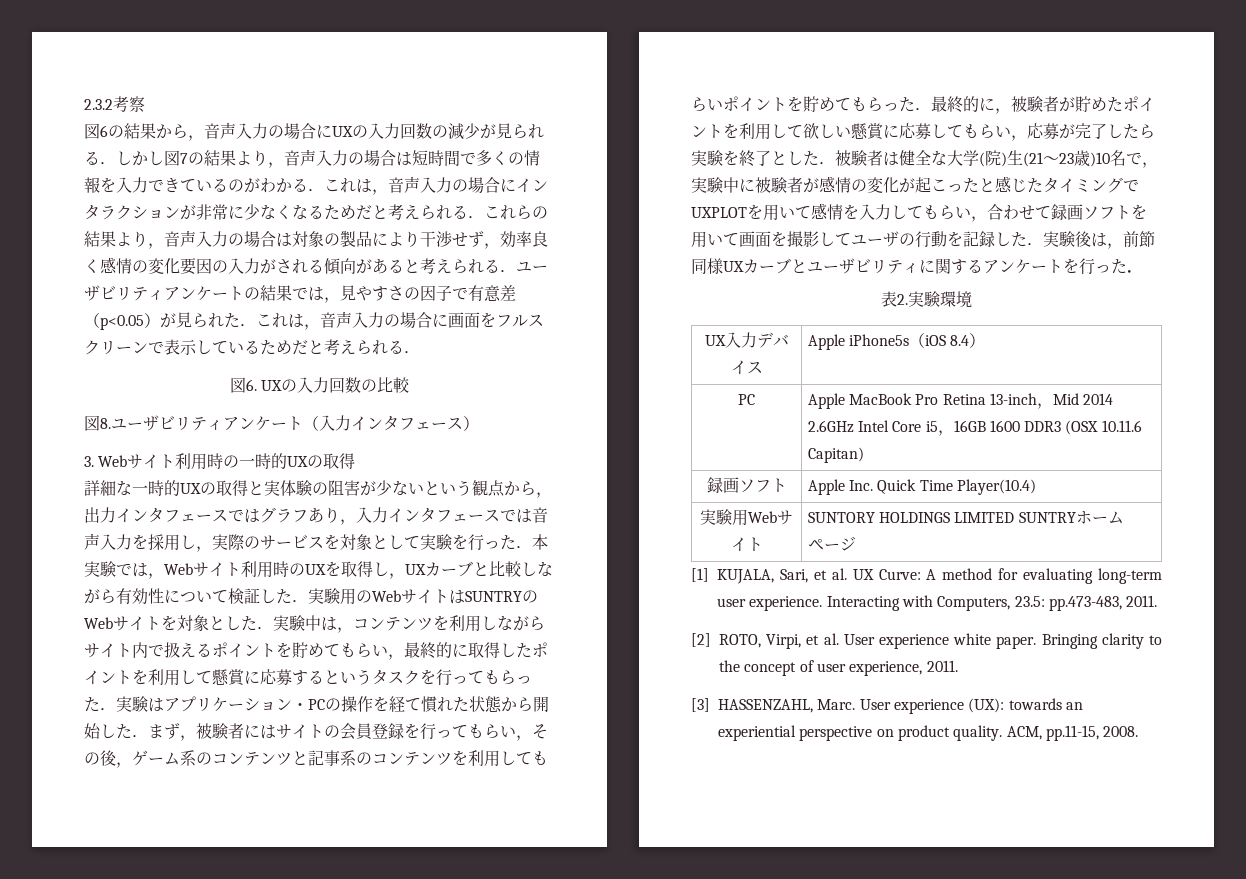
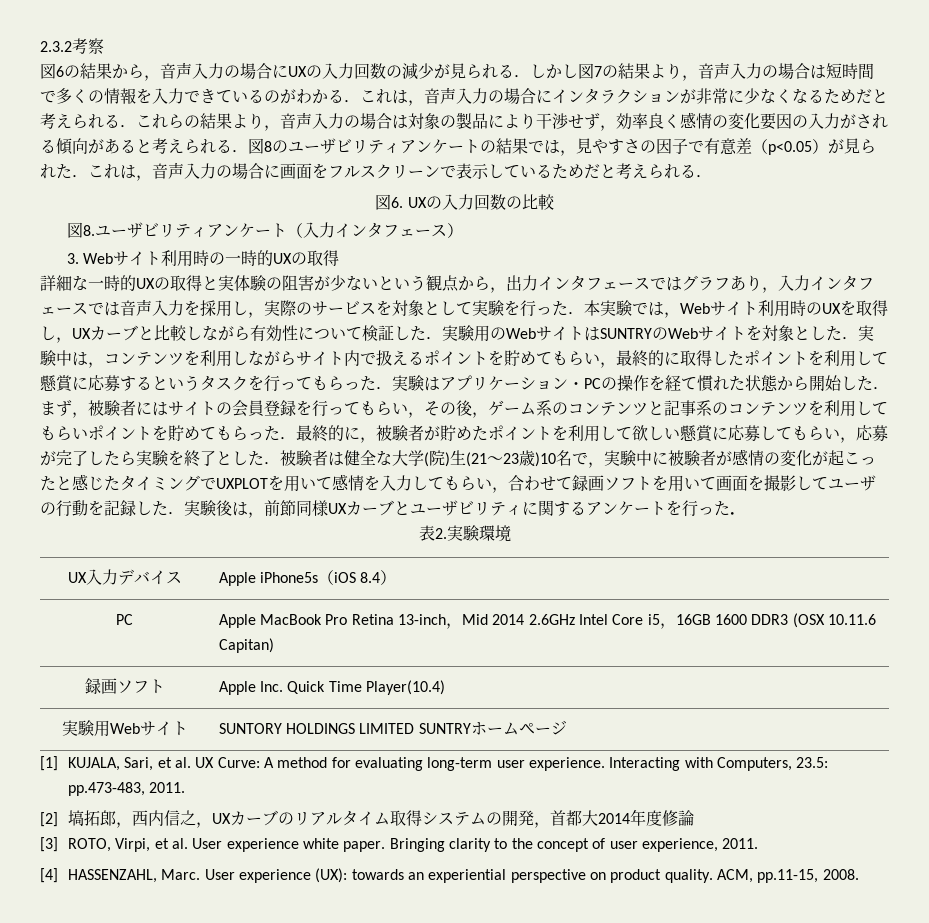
(516, 271) none -> [248,138,288,154] 図8の
(711, 640) none -> [68,809,695,828] [40,837,58,852] 塙拓郎，西内信之，UXカーブのリアルタイム取得システムの開発，首都大2014年度修論 // [3]
[691,698,710,712] [3] -> [40,868,58,883] [4]

